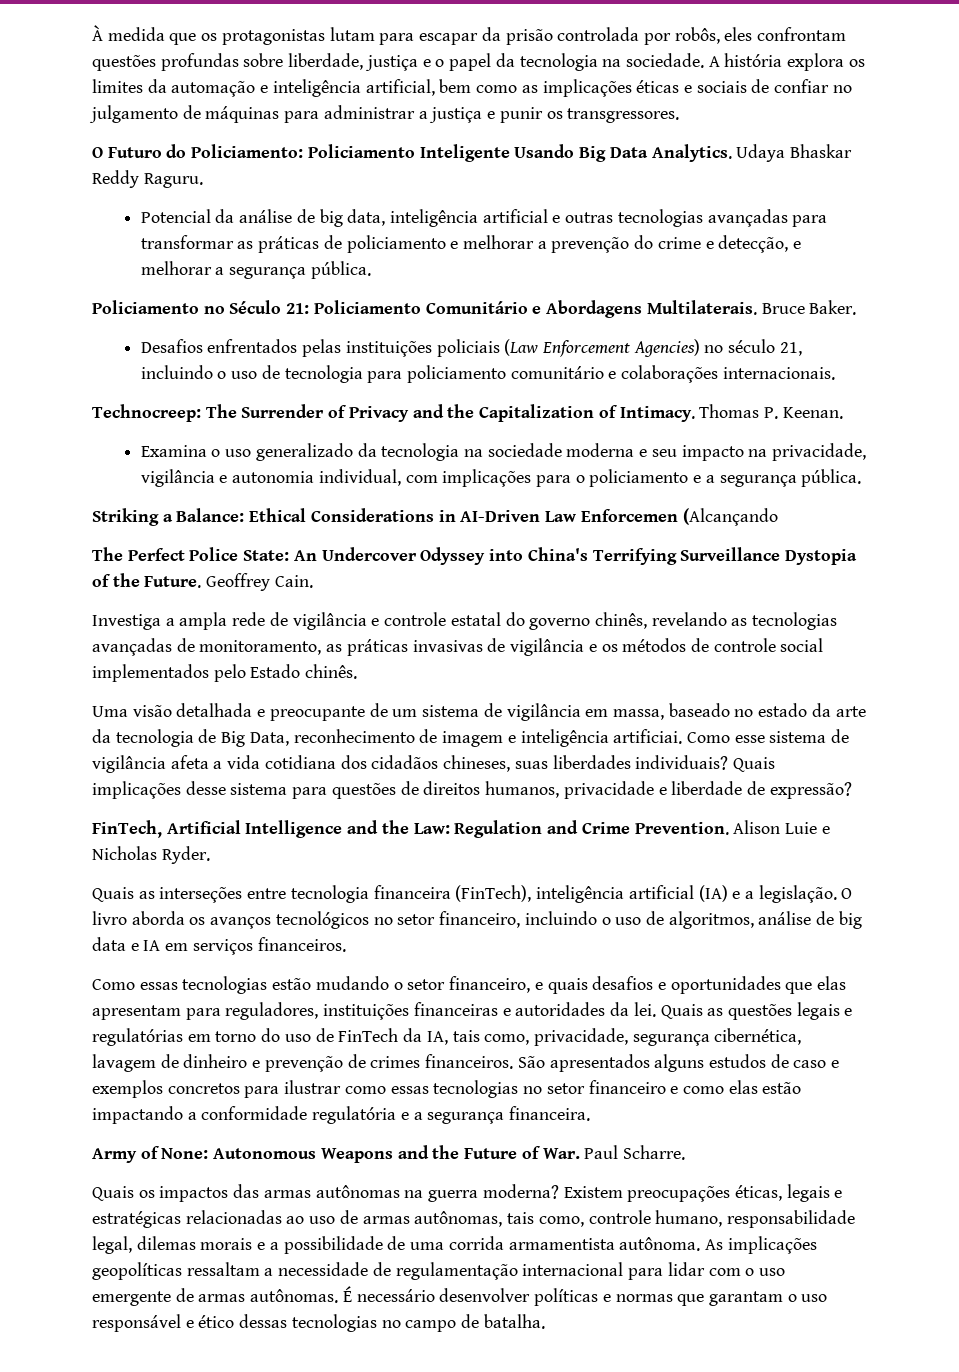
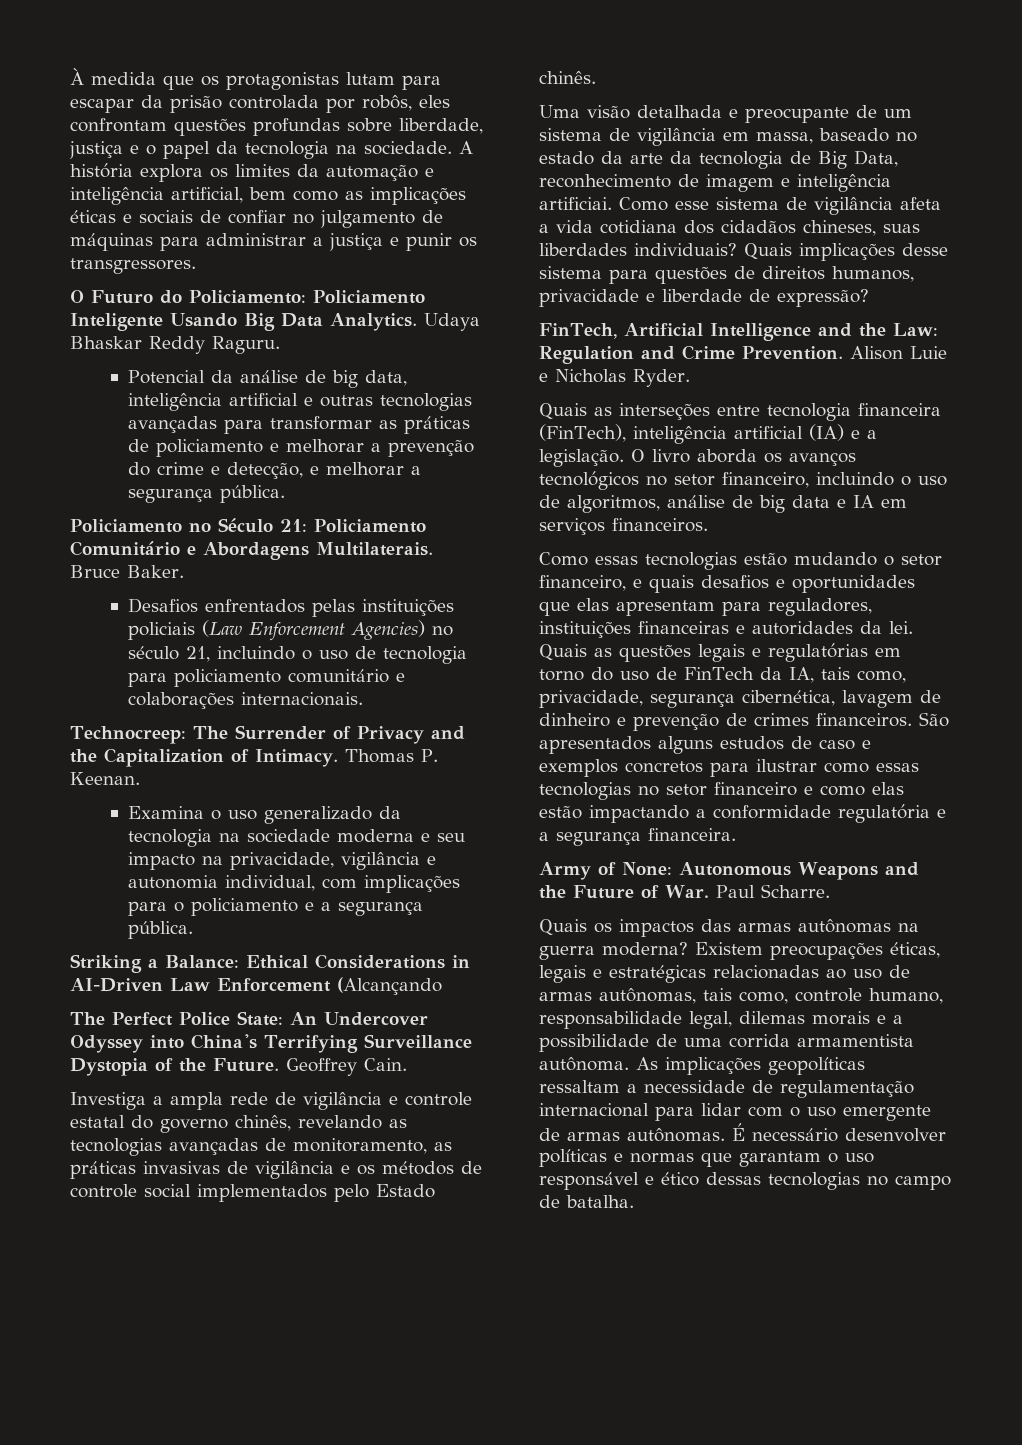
[580,509,678,522] Enforcemen -> [217,978,331,992] Enforcement

